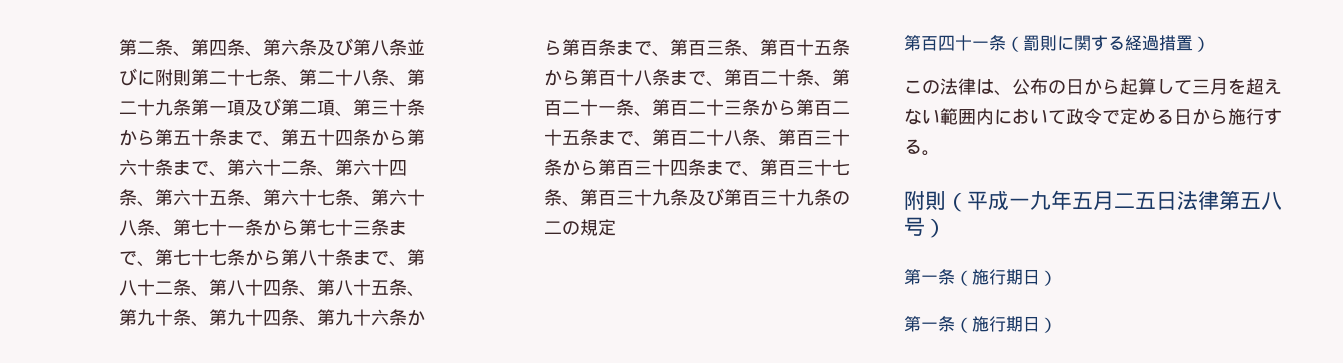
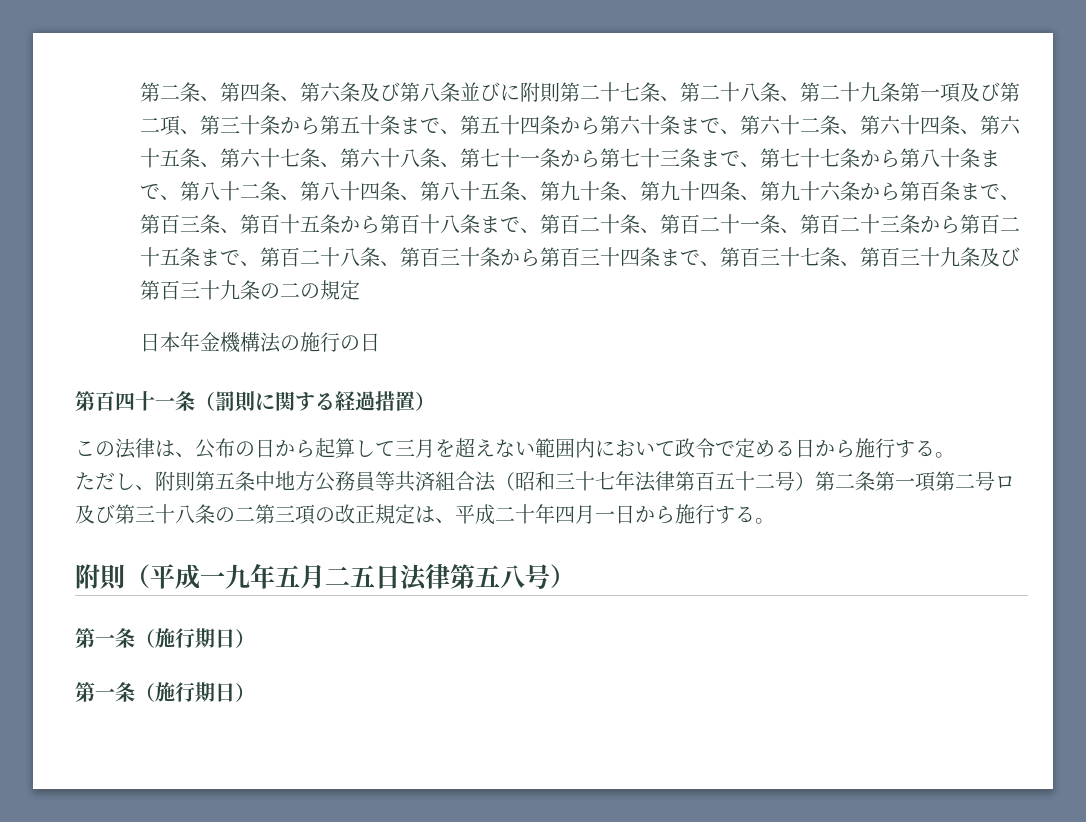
(616, 227) none -> [139,332,380,353] // 日本年金機構法の施行の日
(940, 153) none -> [75,471,1015,492] [75,504,775,525] // ただし、附則第五条中地方公務員等共済組合法（昭和三十七年法律第百五十二号）第二条第一項第二号ロ及び第三十八条の二第三項の改正規定は、平成二十年四月一日から施行する。

